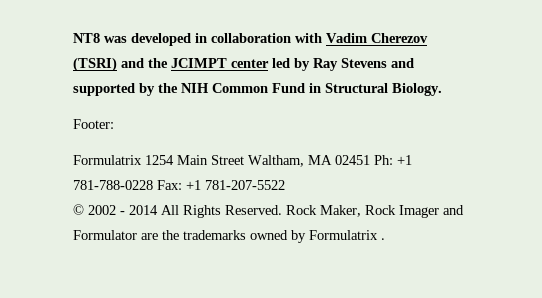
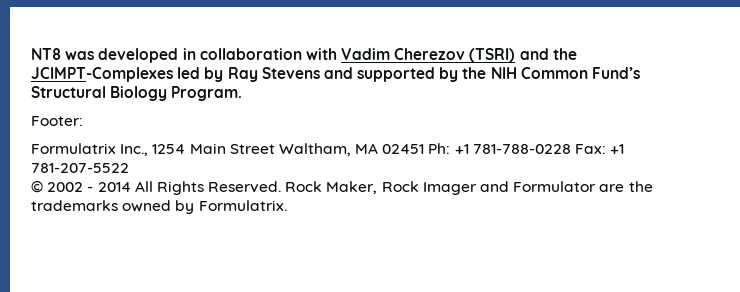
[171,58,269,68] JCIMPT center -> [31,67,173,82] JCIMPT-Complexes
[272,83,442,96] Fund in Structural Biology. -> [592,67,641,79] [31,86,243,101] Fund’s Structural Biology Program.
(142, 160) none -> [120,144,149,156] Inc.,
[309,230,385,240] Formulatrix . -> [198,200,287,211] Formulatrix.

